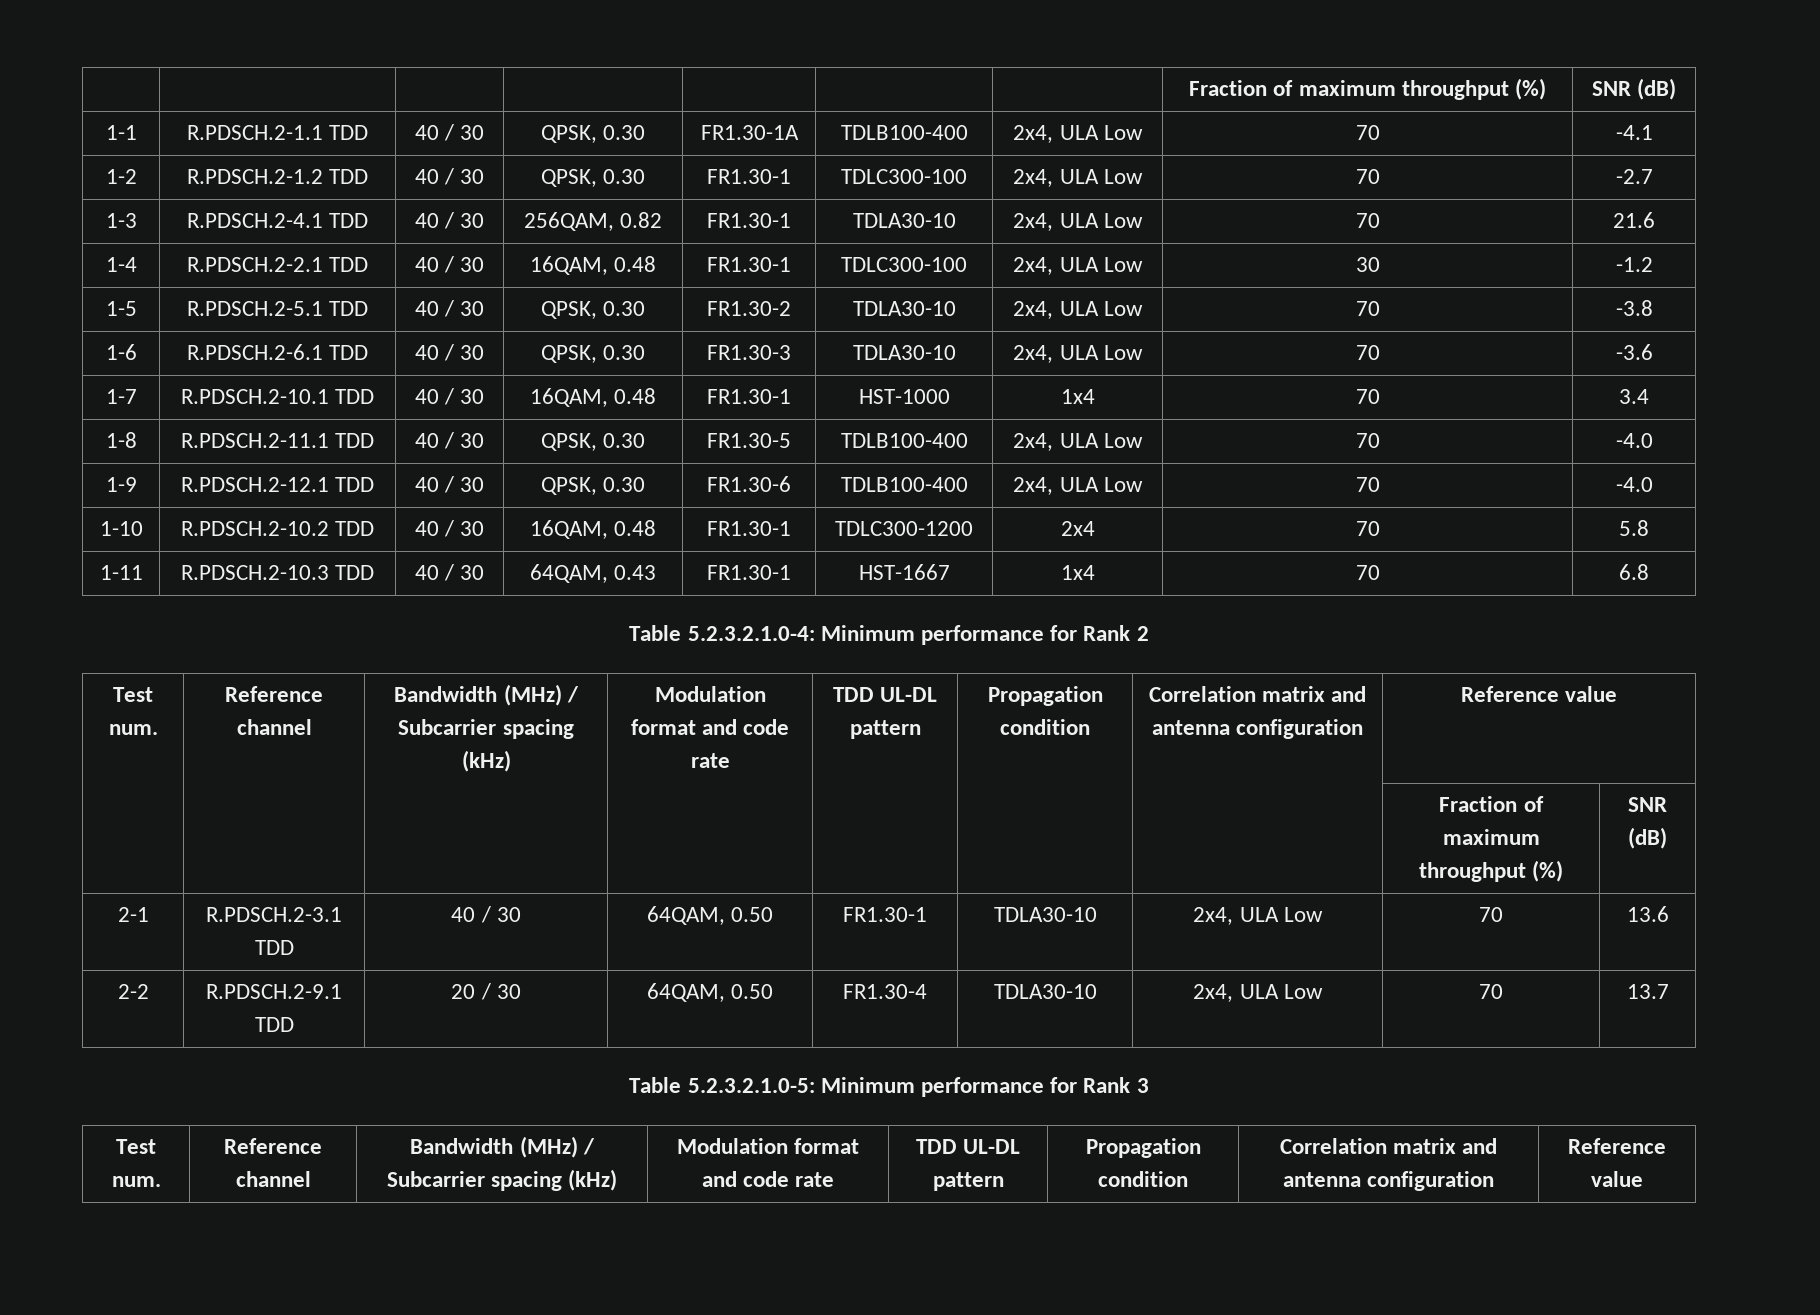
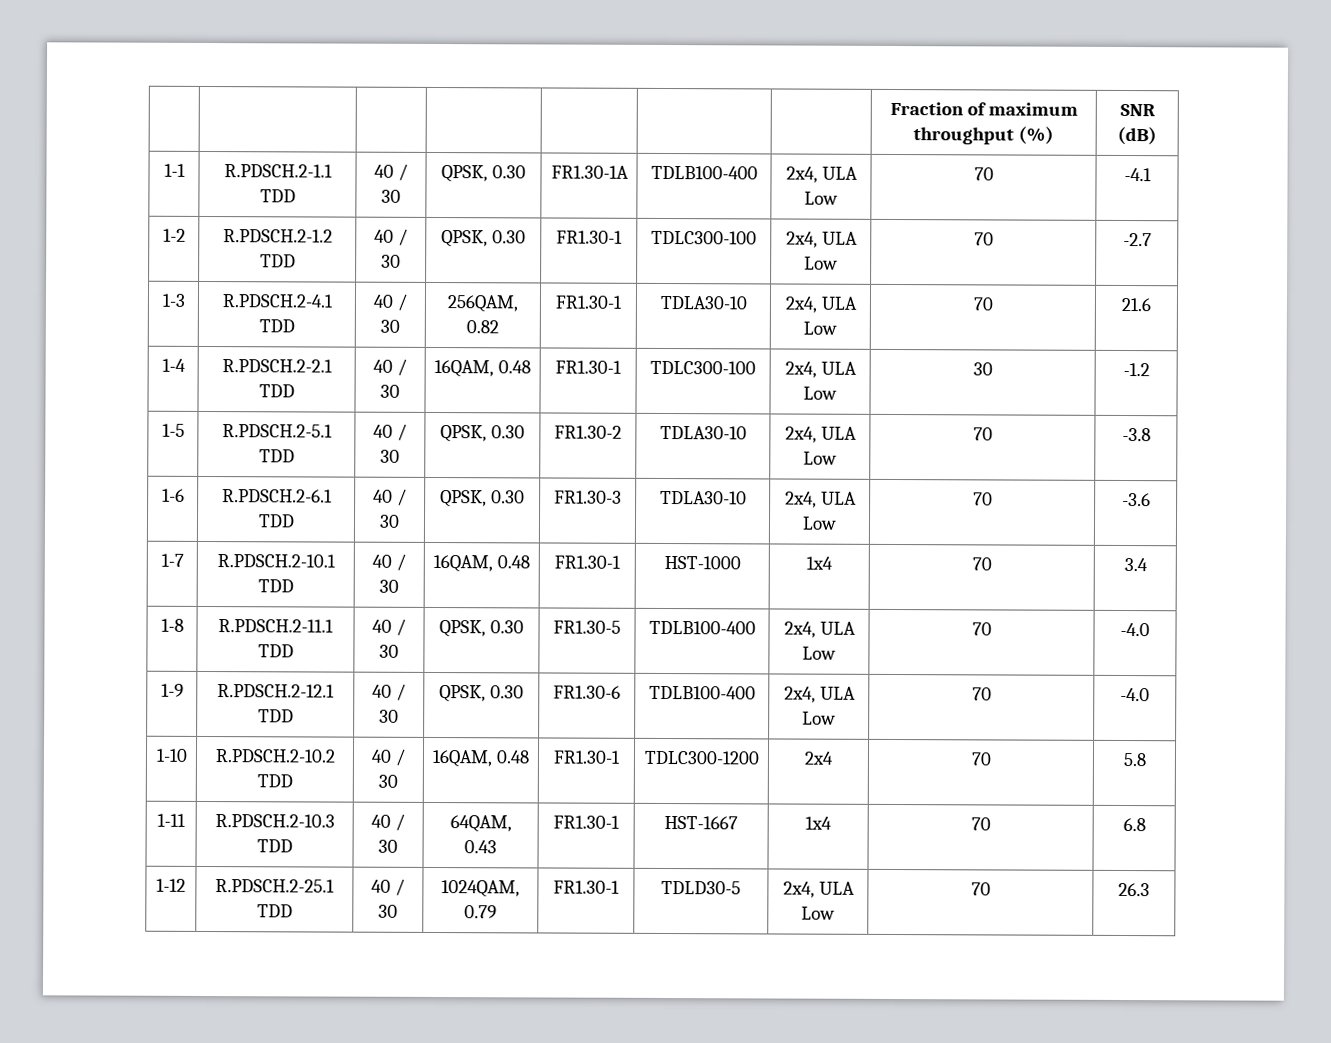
[629,625,1149,645] [113,687,153,702] [108,724,158,735] [225,686,323,702] [236,719,312,735] [394,684,579,706] [398,719,574,739] [461,750,511,772] [654,686,766,702] [630,719,790,735] [690,753,730,768] [832,687,938,702] [849,720,921,739] [987,686,1103,706] [1000,719,1090,735] [1148,686,1367,702] [1151,719,1364,739] [1460,686,1618,702] [1439,796,1544,812] [1442,829,1540,845] [1418,860,1564,882] [1628,797,1667,812] [1628,827,1667,849] [117,907,149,922] [206,907,342,922] [254,940,294,955] [451,906,521,923] [646,906,774,925] [843,907,927,922] [993,907,1097,922] [1193,907,1323,925] [1479,907,1503,922] [1626,906,1669,922] [117,984,149,999] [206,984,342,999] [254,1017,294,1032] [451,983,521,1000] [646,983,774,1002] [843,984,927,999] [993,984,1097,999] [1193,984,1323,1002] [1479,984,1503,999] [1626,984,1669,999] [629,1077,1149,1097] [116,1139,156,1154] [111,1176,161,1187] [224,1138,322,1154] [235,1171,311,1187] [410,1136,595,1158] [386,1169,618,1191] [676,1138,860,1154] [701,1171,835,1187] [915,1139,1021,1154] [932,1172,1004,1191] [1085,1138,1201,1158] [1098,1171,1188,1187] [1279,1138,1498,1154] [1282,1171,1495,1191] [1568,1138,1666,1154] [1591,1171,1643,1187] // Table 5.2.3.2.1.0-4: Minimum performance for Rank 2 // Test num. | Reference channel | Bandwidth (MHz) / Subcarrier spacing (kHz) | Modulation format and code rate | TDD UL-DL pattern | Propagation condition | Correlation matrix and antenna configuration | Reference value // | | | | | | | Fraction of maximum throughput (%) | SNR (dB) // 2-1 | R.PDSCH.2-3.1 TDD | 40 / 30 | 64QAM, 0.50 | FR1.30-1 | TDLA30-10 | 2x4, ULA Low | 70 | 13.6 // 2-2 | R.PDSCH.2-9.1 TDD | 20 / 30 | 64QAM, 0.50 | FR1.30-4 | TDLA30-10 | 2x4, ULA Low | 70 | 13.7 // Table 5.2.3.2.1.0-5: Minimum performance for Rank 3 // Test num. | Reference channel | Bandwidth (MHz) / Subcarrier spacing (kHz) | Modulation format and code rate | TDD UL-DL pattern | Propagation condition | Correlation matrix and antenna configuration | Reference value -> [156,878,186,892] [215,879,335,893] [256,904,293,918] [371,878,405,896] [378,904,398,918] [441,880,520,898] [464,905,497,919] [553,880,620,894] [661,880,741,895] [782,881,855,898] [801,906,835,920] [970,882,991,896] [1118,882,1150,897] // 1-12 | R.PDSCH.2-25.1 TDD | 40 / 30 | 1024QAM, 0.79 | FR1.30-1 | TDLD30-5 | 2x4, ULA Low | 70 | 26.3

